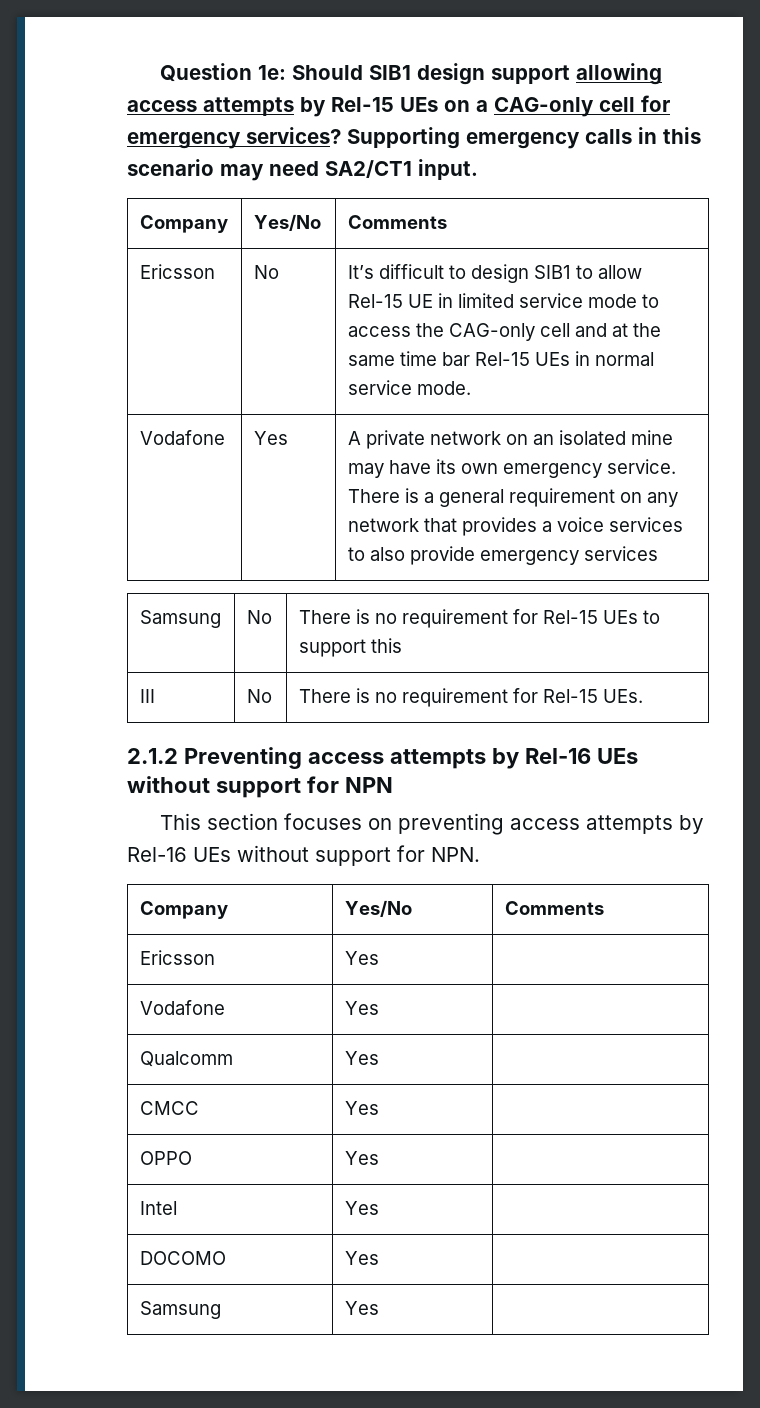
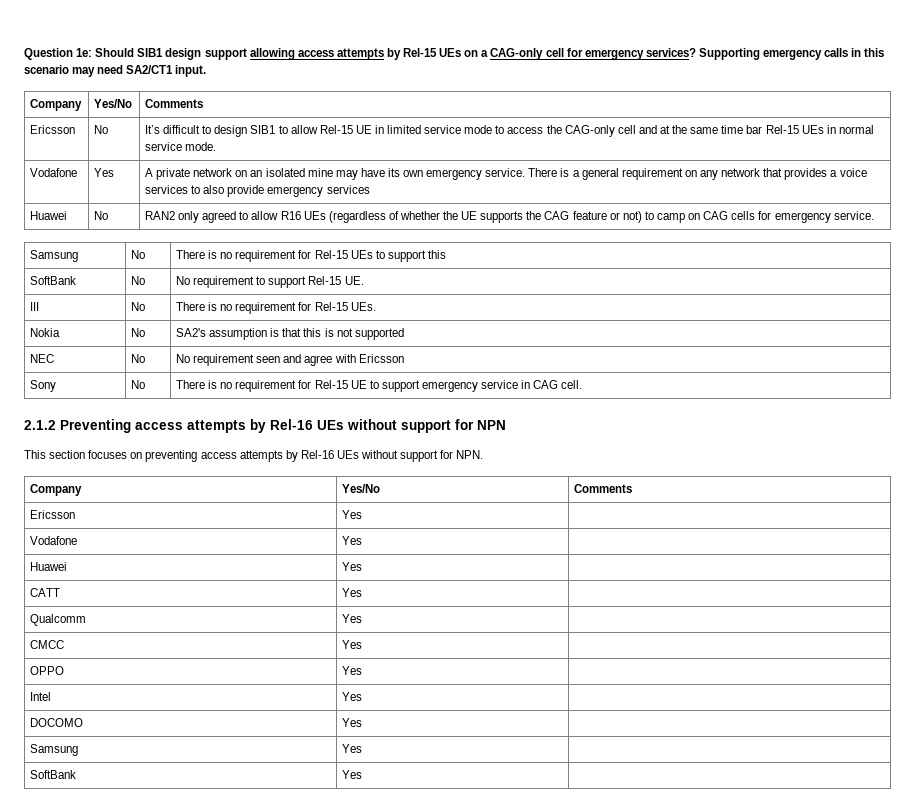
(658, 553) none -> [30,211,68,220] [94,211,109,220] [145,211,874,223] // Huawei | No | RAN2 only agreed to allow R16 UEs (regardless of whether the UE supports the CAG feature or not) to camp on CAG cells for emergency service.
(402, 645) none -> [30,276,77,285] [131,276,146,285] [176,276,364,288] // SoftBank | No | No requirement to support Rel-15 UE.
(643, 696) none -> [30,328,61,337] [131,328,146,337] [176,328,404,340] [30,354,55,363] [131,354,146,363] [176,354,404,366] [30,380,57,392] [131,380,146,389] [176,380,583,392] // Nokia | No | SA2's assumption is that this is not supported // NEC | No | No requirement seen and agree with Ericsson // Sony | No | There is no requirement for Rel-15 UE to support emergency service in CAG cell.
(379, 1008) none -> [30,562,68,571] [342,562,363,571] [30,588,61,597] [342,588,363,597] // Huawei | Yes | // CATT | Yes |
(379, 1308) none -> [30,770,77,779] [342,770,363,779] // SoftBank | Yes |

